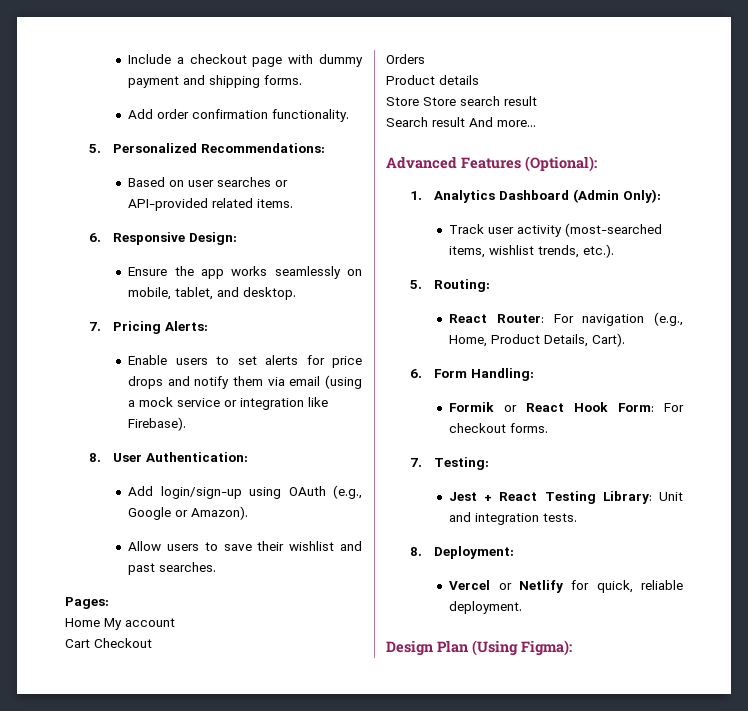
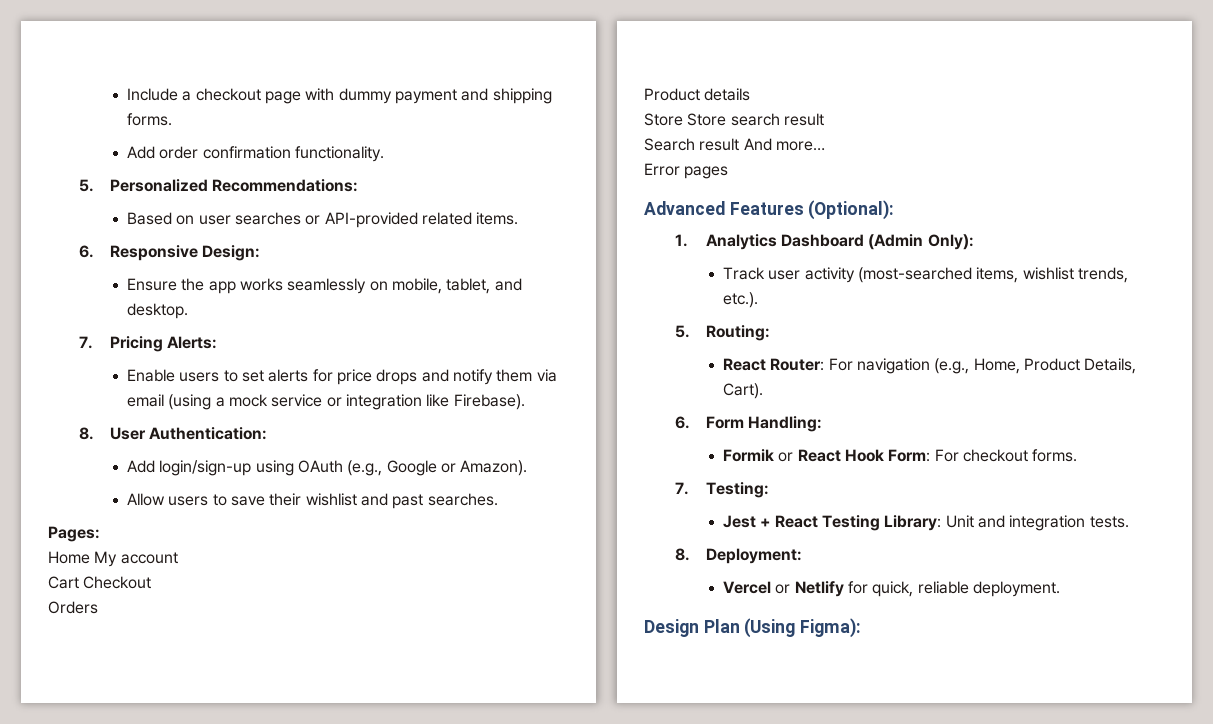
(536, 123) none -> [644,163,729,179] // Error pages

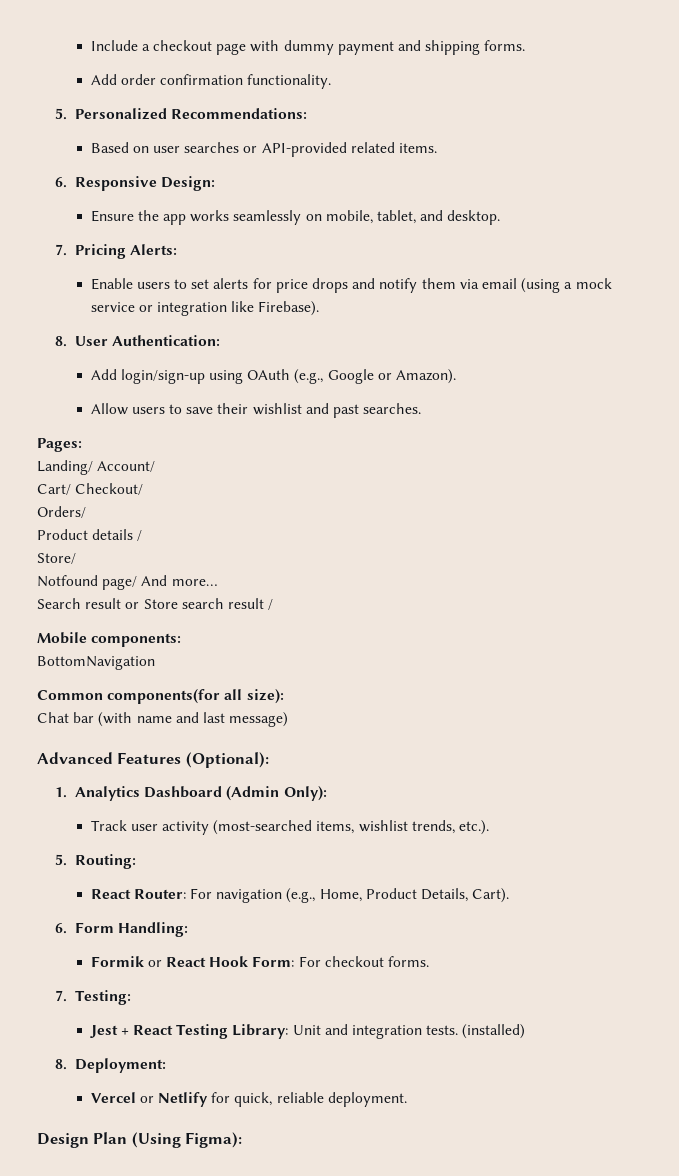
[48,551,178,567] [48,576,152,589] [48,601,98,614] [644,88,751,101] [644,113,824,126] [644,138,825,151] [644,163,729,179] Home My account // Cart Checkout // Orders // Product details // Store Store search result // Search result And more… // Error pages -> [37,460,156,475] [37,483,144,495] [37,506,86,518] [37,529,143,541] [37,553,76,564] [37,575,218,590] [37,598,274,610] [37,632,182,647] [37,656,155,670] [37,689,284,704] [37,712,289,727] Landing/ Account/ // Cart/ Checkout/ // Orders/ // Product details / // Store/ // Notfound page/ And more… // Search result or Store search result / // Mobile components: // BottomNavigation // Common components(for all size): // Chat bar (with name and last message)
(1129, 522) none -> [462,1024,526,1039] (installed)

